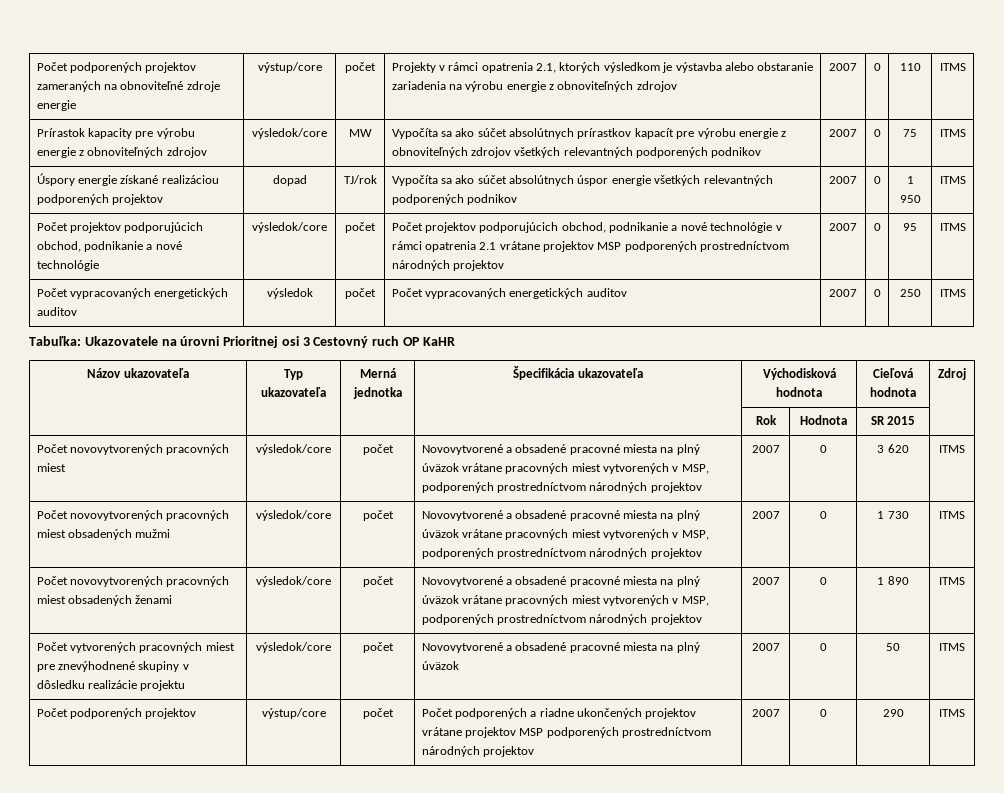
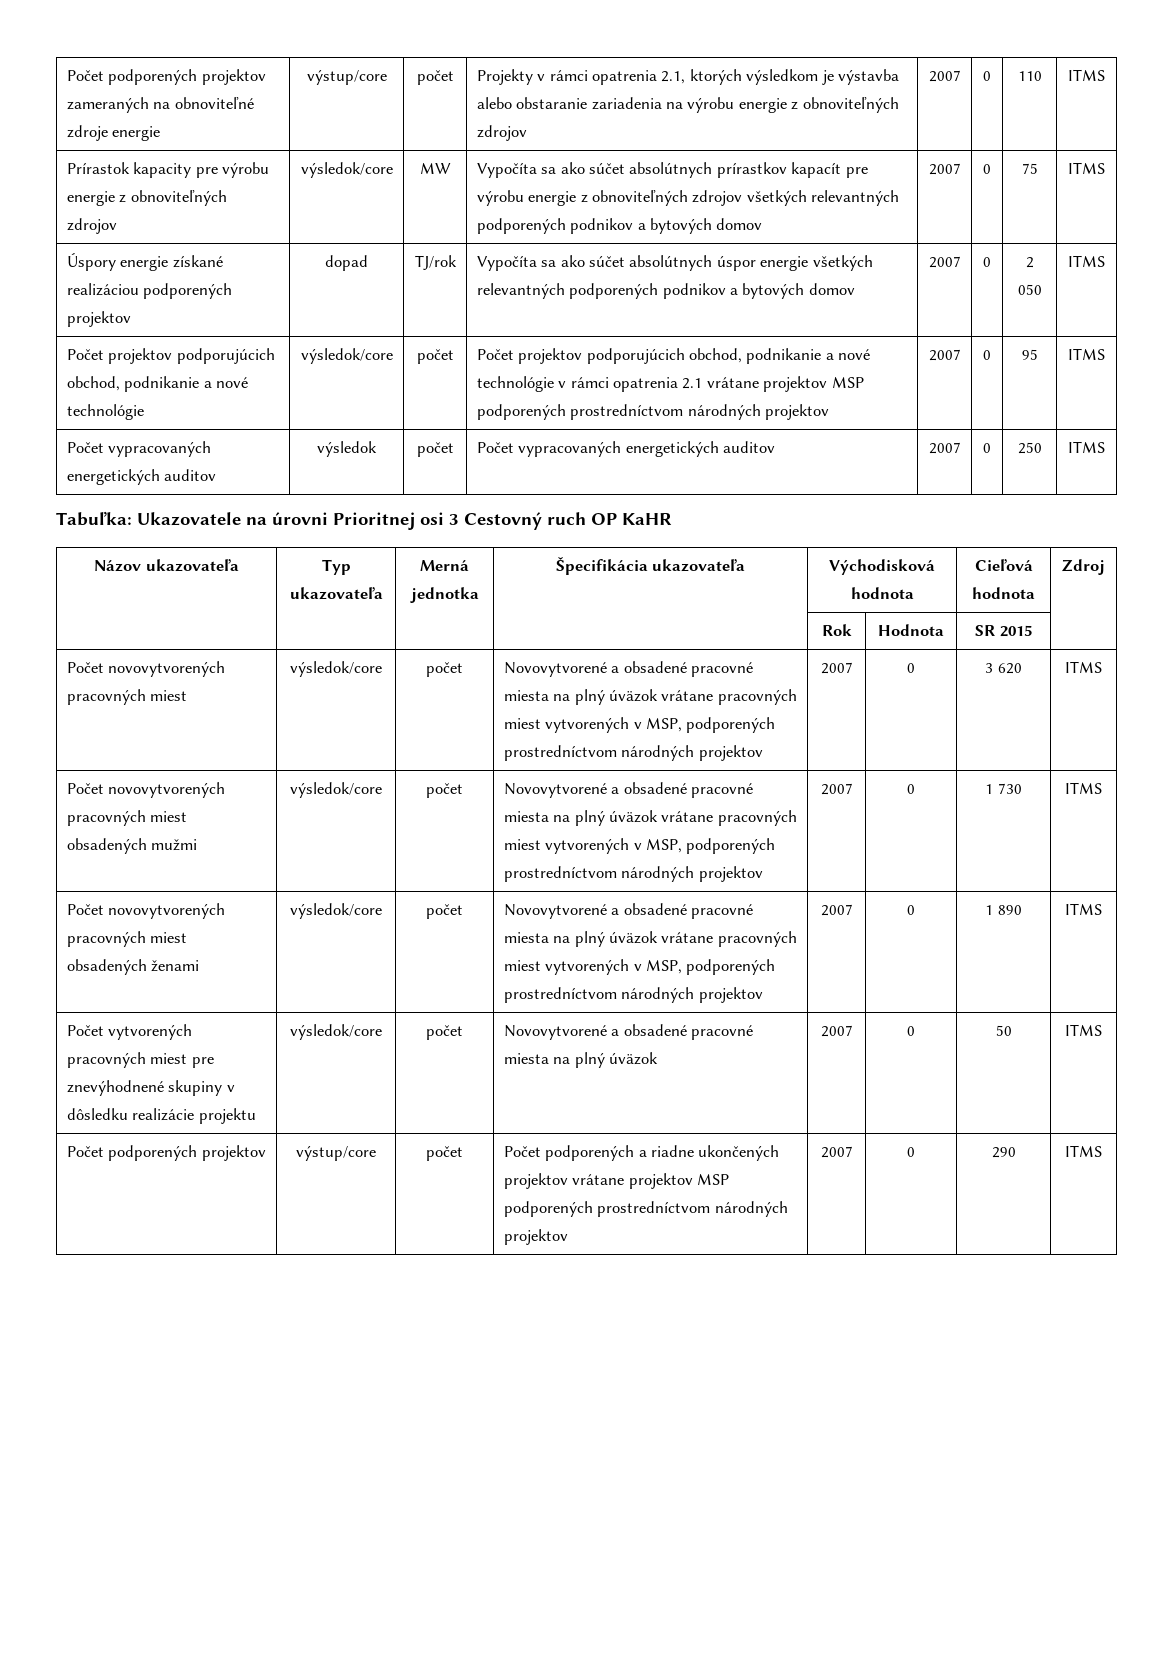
(762, 152) none -> [637,218,763,234] a bytových domov
[829,176,857,184] [873,176,881,184] [906,176,914,184] [899,195,921,203] | 2007 | 0 | 1 950 -> [729,283,855,299] [928,256,961,268] [983,257,991,267] [1025,257,1034,268] [1017,284,1042,295] a bytových domov | 2007 | 0 | 2 050

